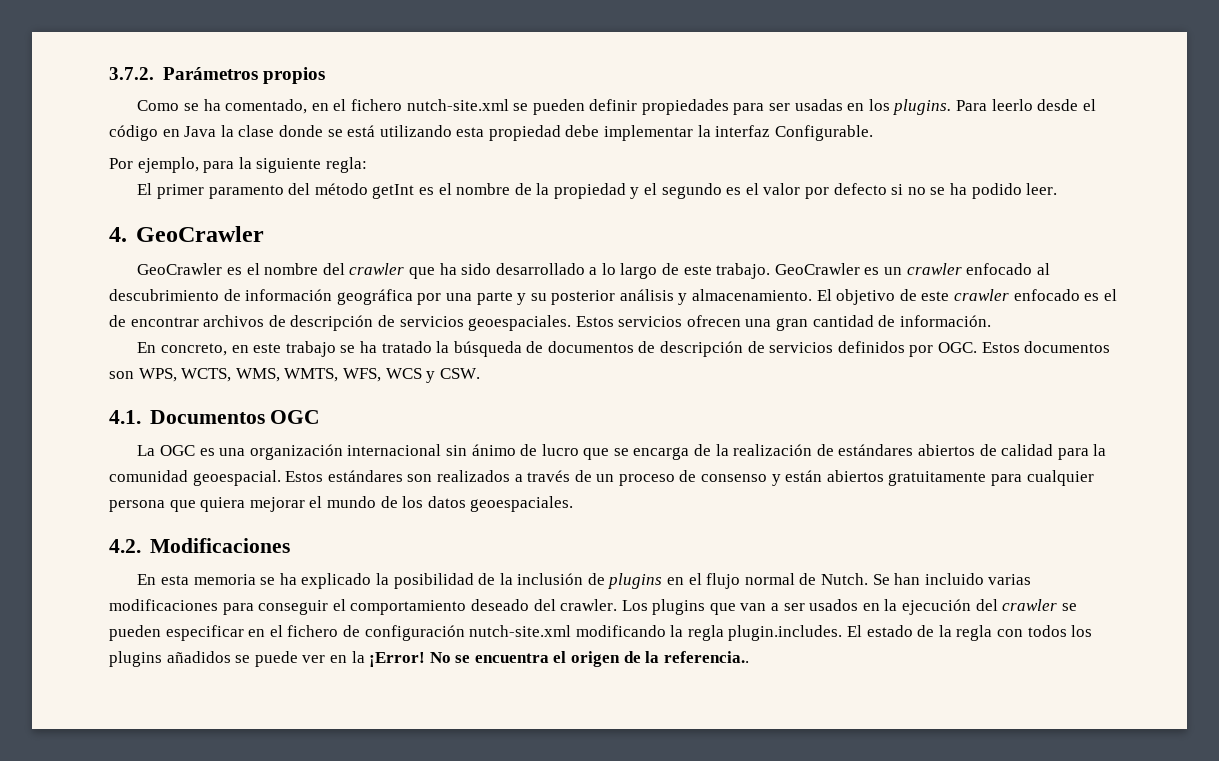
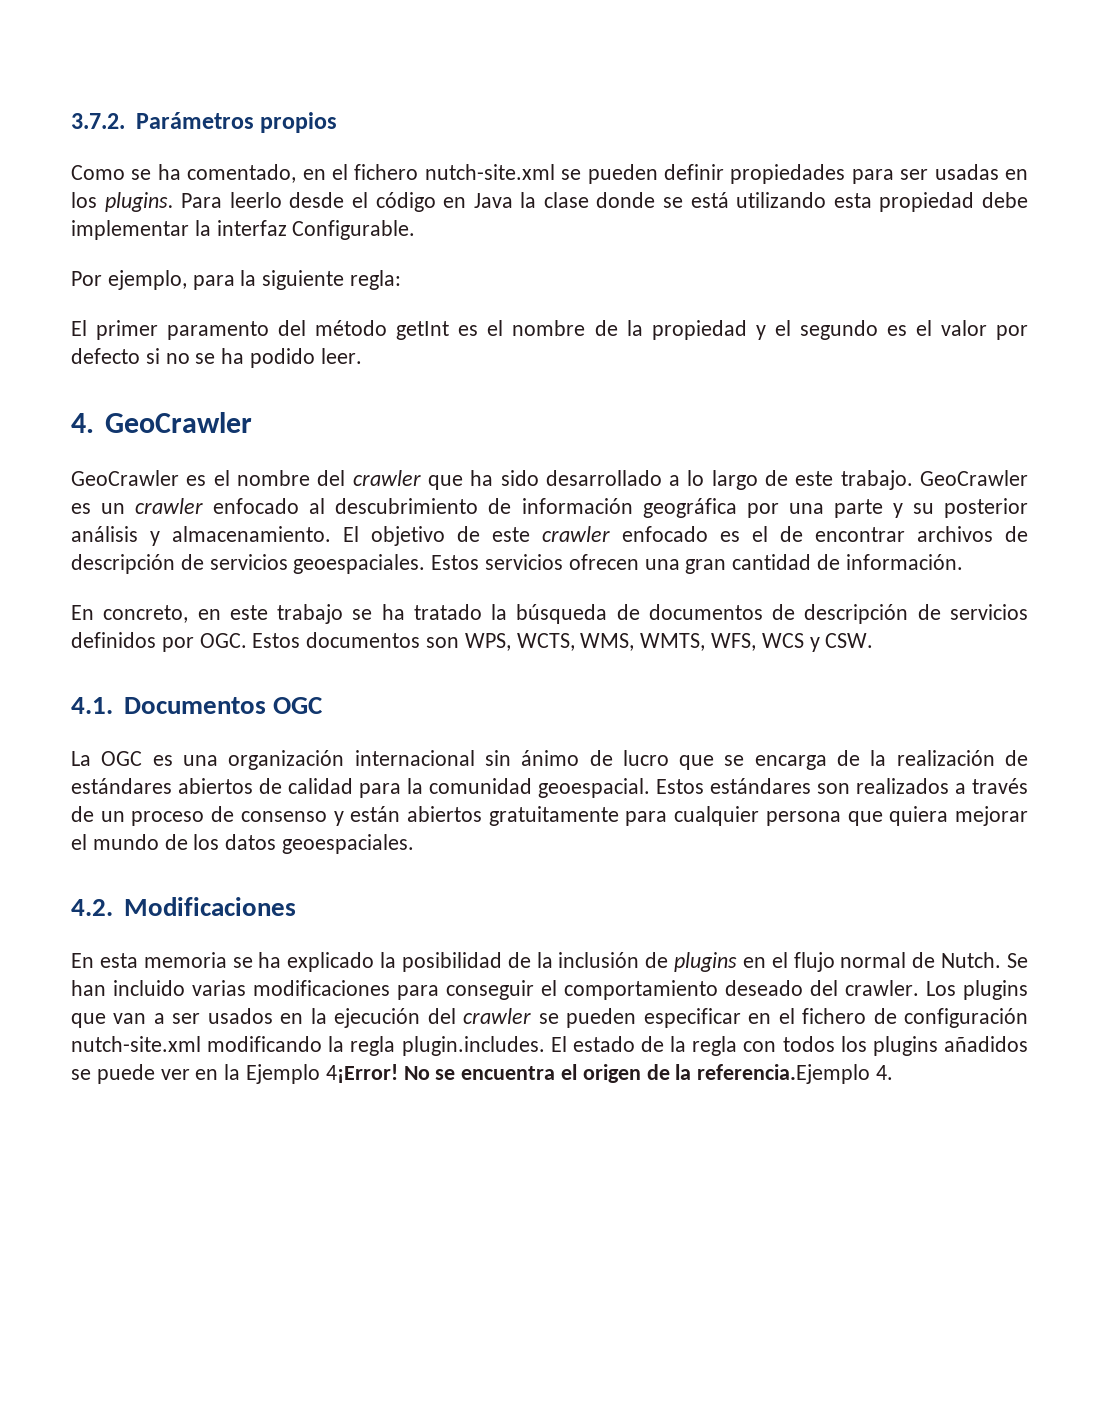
[369,652,426,667] ¡Error! -> [246,1064,398,1084] Ejemplo 4¡Error!
[663,651,749,663] referencia.. -> [697,1064,894,1084] referencia.Ejemplo 4.

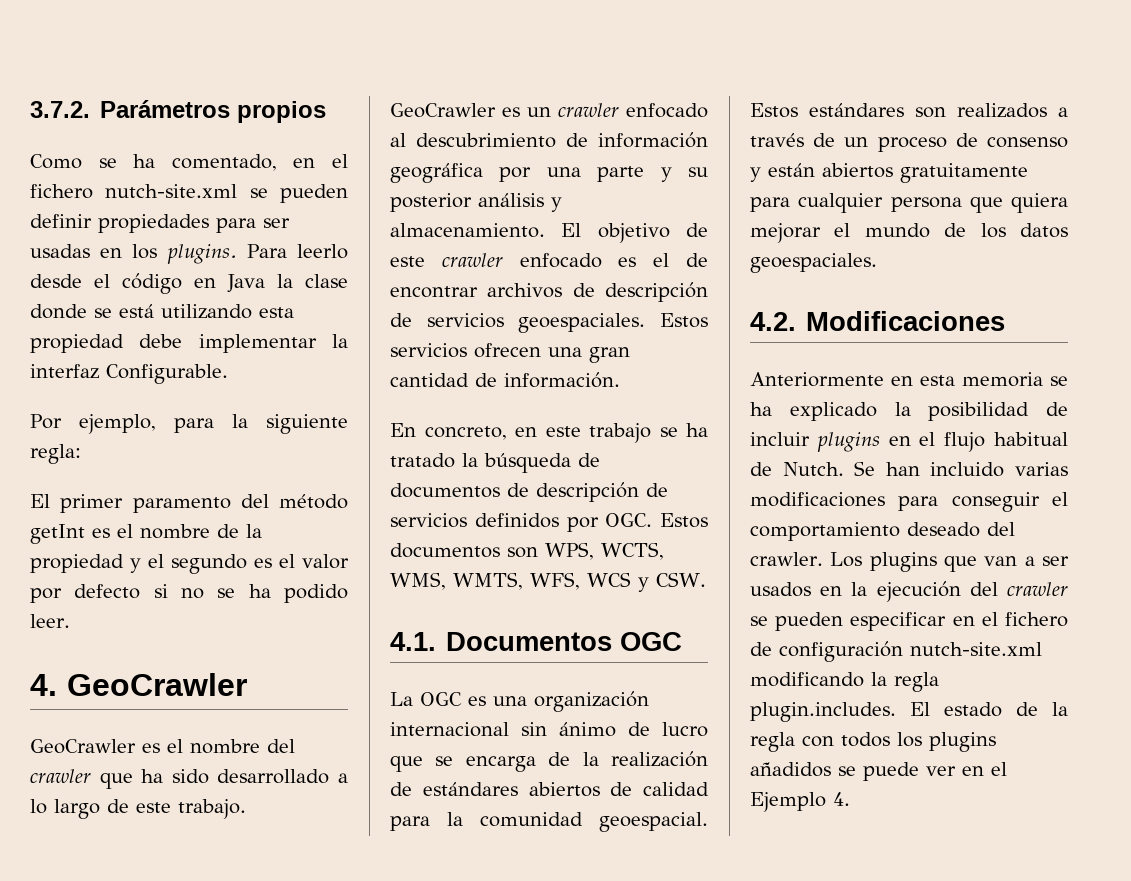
[71,953,94,968] En -> [750,372,913,387] Anteriormente en
[536,952,669,968] la inclusión de -> [750,432,810,446] incluir
[840,952,907,968] normal -> [994,432,1068,446] habitual
[224,1064,871,1084] la Ejemplo 4¡Error! No se encuentra el origen de la referencia.Ejemplo -> [991,762,1007,776] [750,792,826,812] el Ejemplo

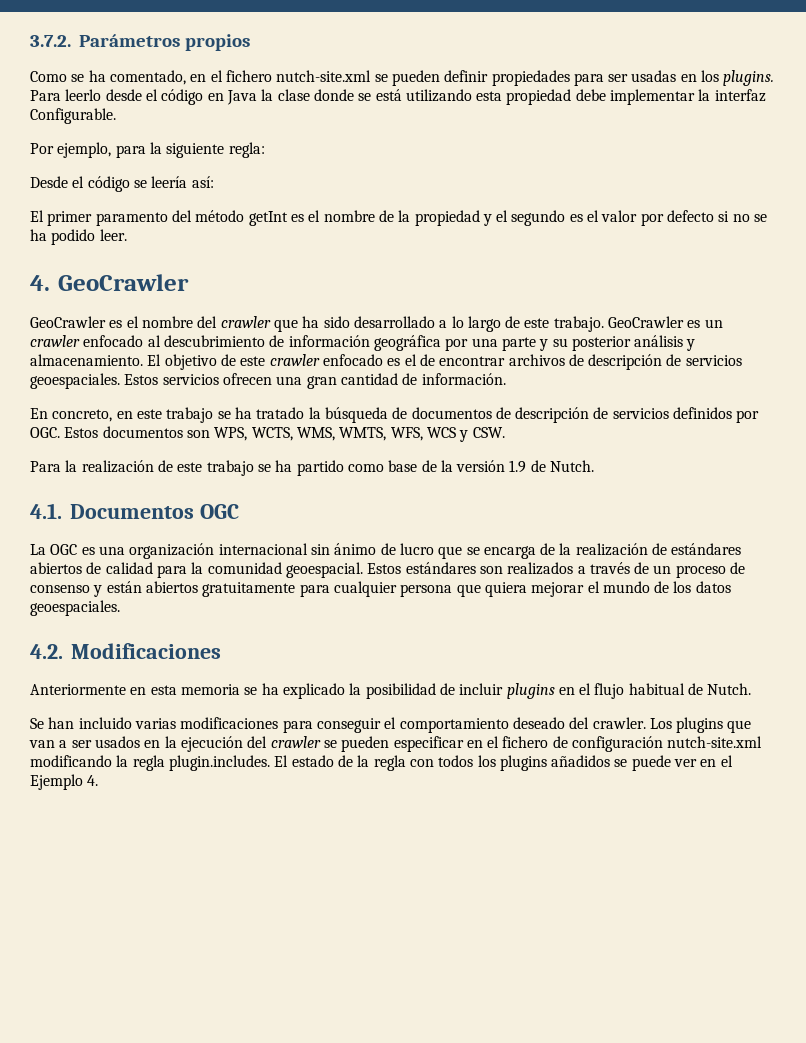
(81, 454) none -> [30,176,214,192] // Desde el código se leería así:
(706, 579) none -> [30,460,595,476] // Para la realización de este trabajo se ha partido como base de la versión 1.9 de Nutch.
(844, 469) none -> (752, 689) //

